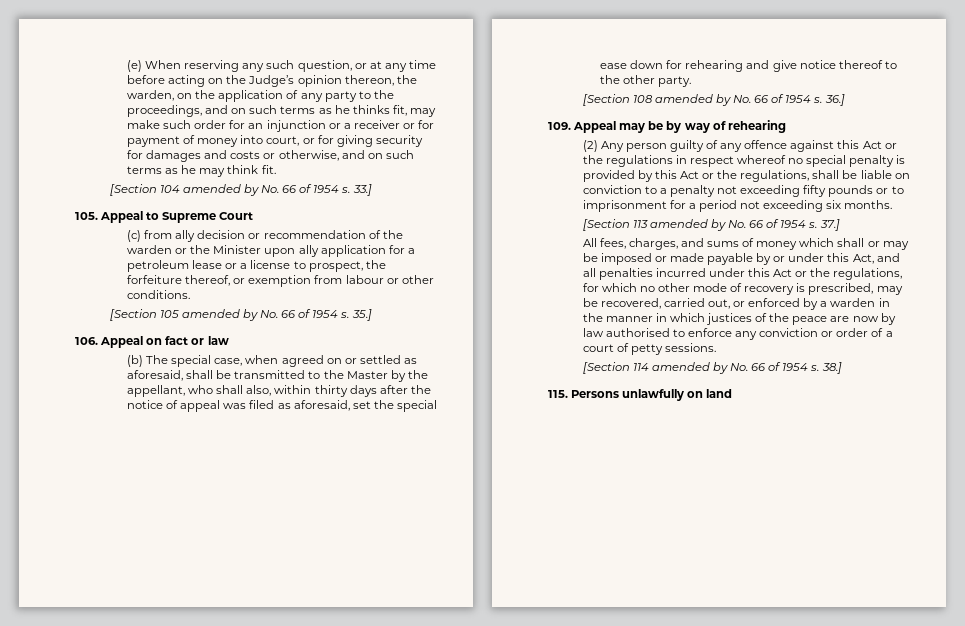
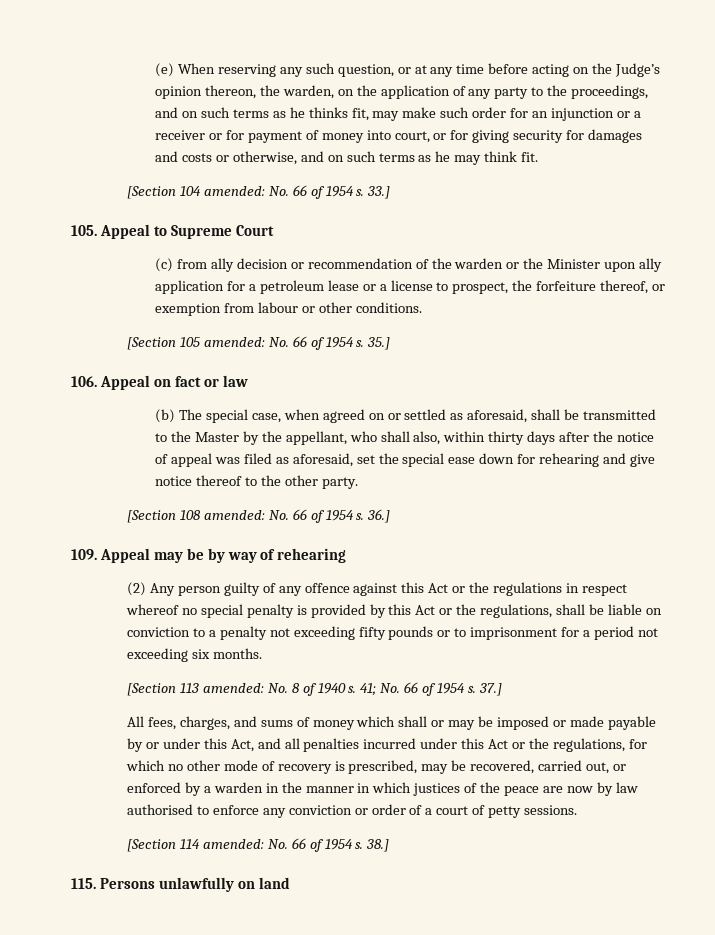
[182,184,259,196] amended by -> [203,186,265,196] amended:
[181,309,258,321] amended by -> [203,337,265,347] amended:
[654,94,731,106] amended by -> [203,510,265,520] amended:
[649,219,726,231] amended by -> [202,683,377,696] amended: No. 8 of 1940 s. 41;
[651,362,728,374] amended by -> [202,839,264,849] amended:

